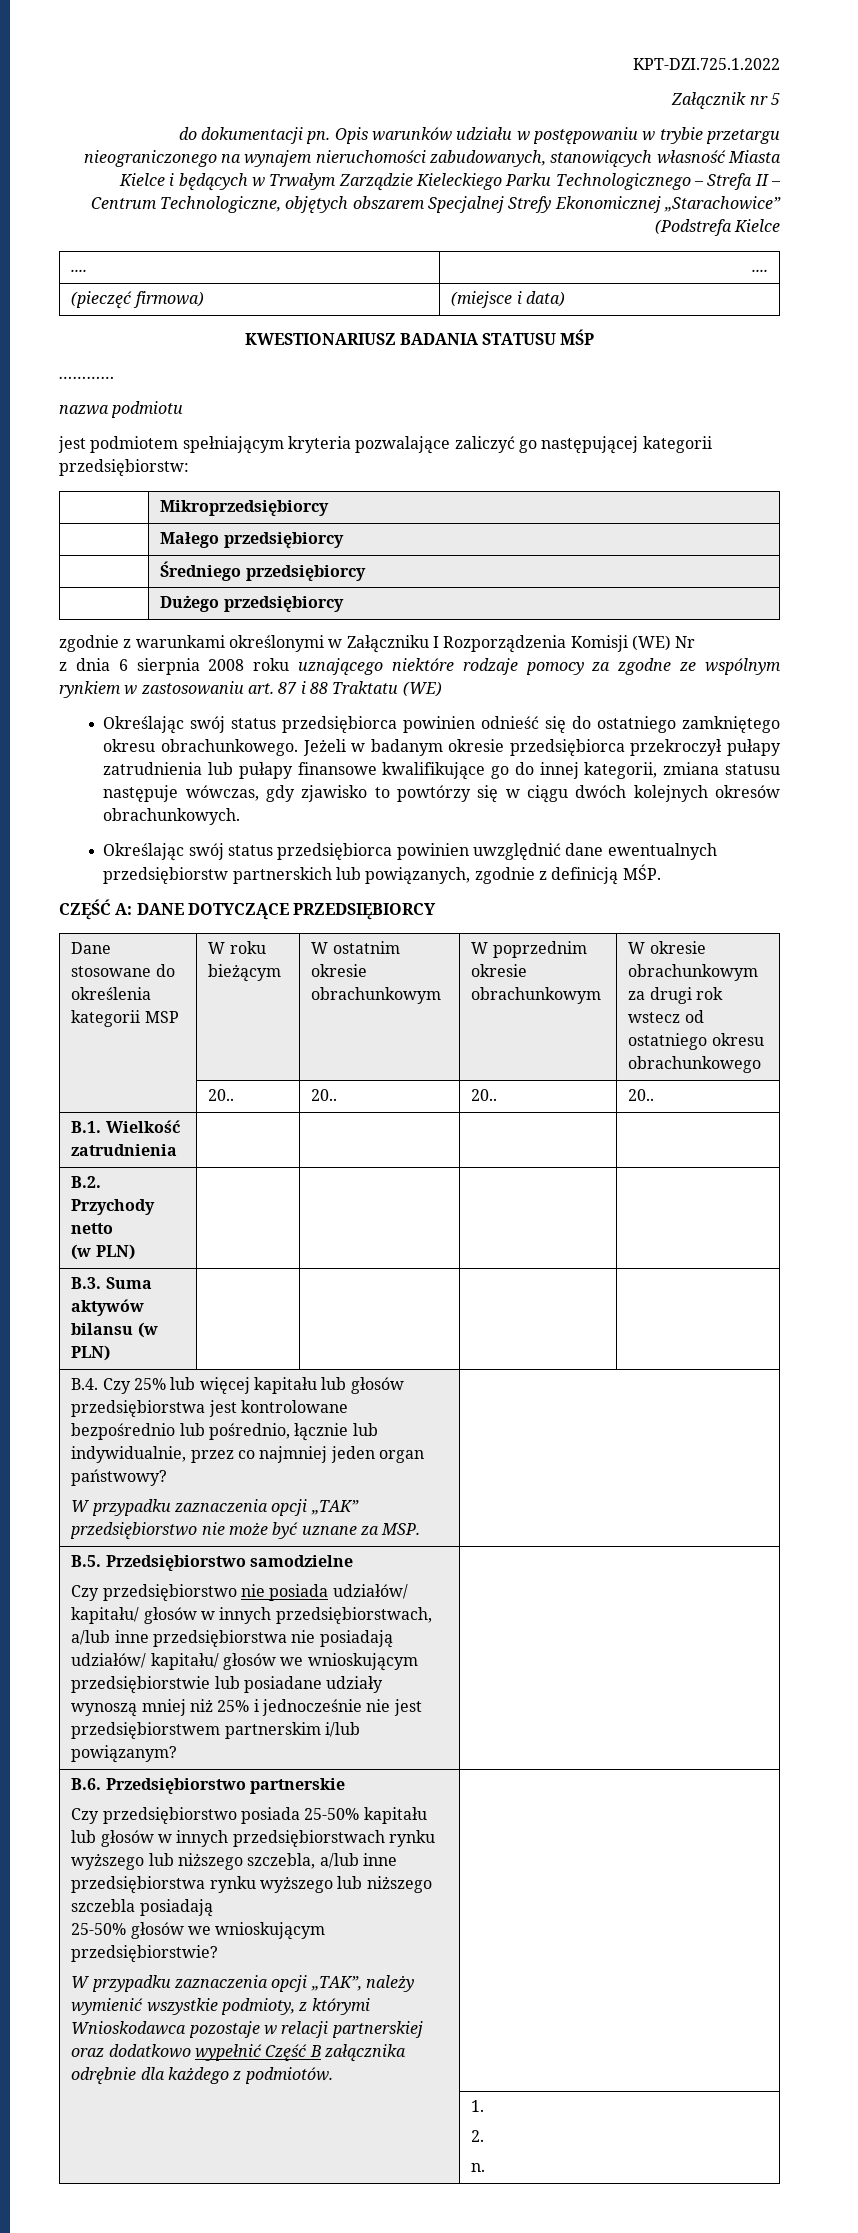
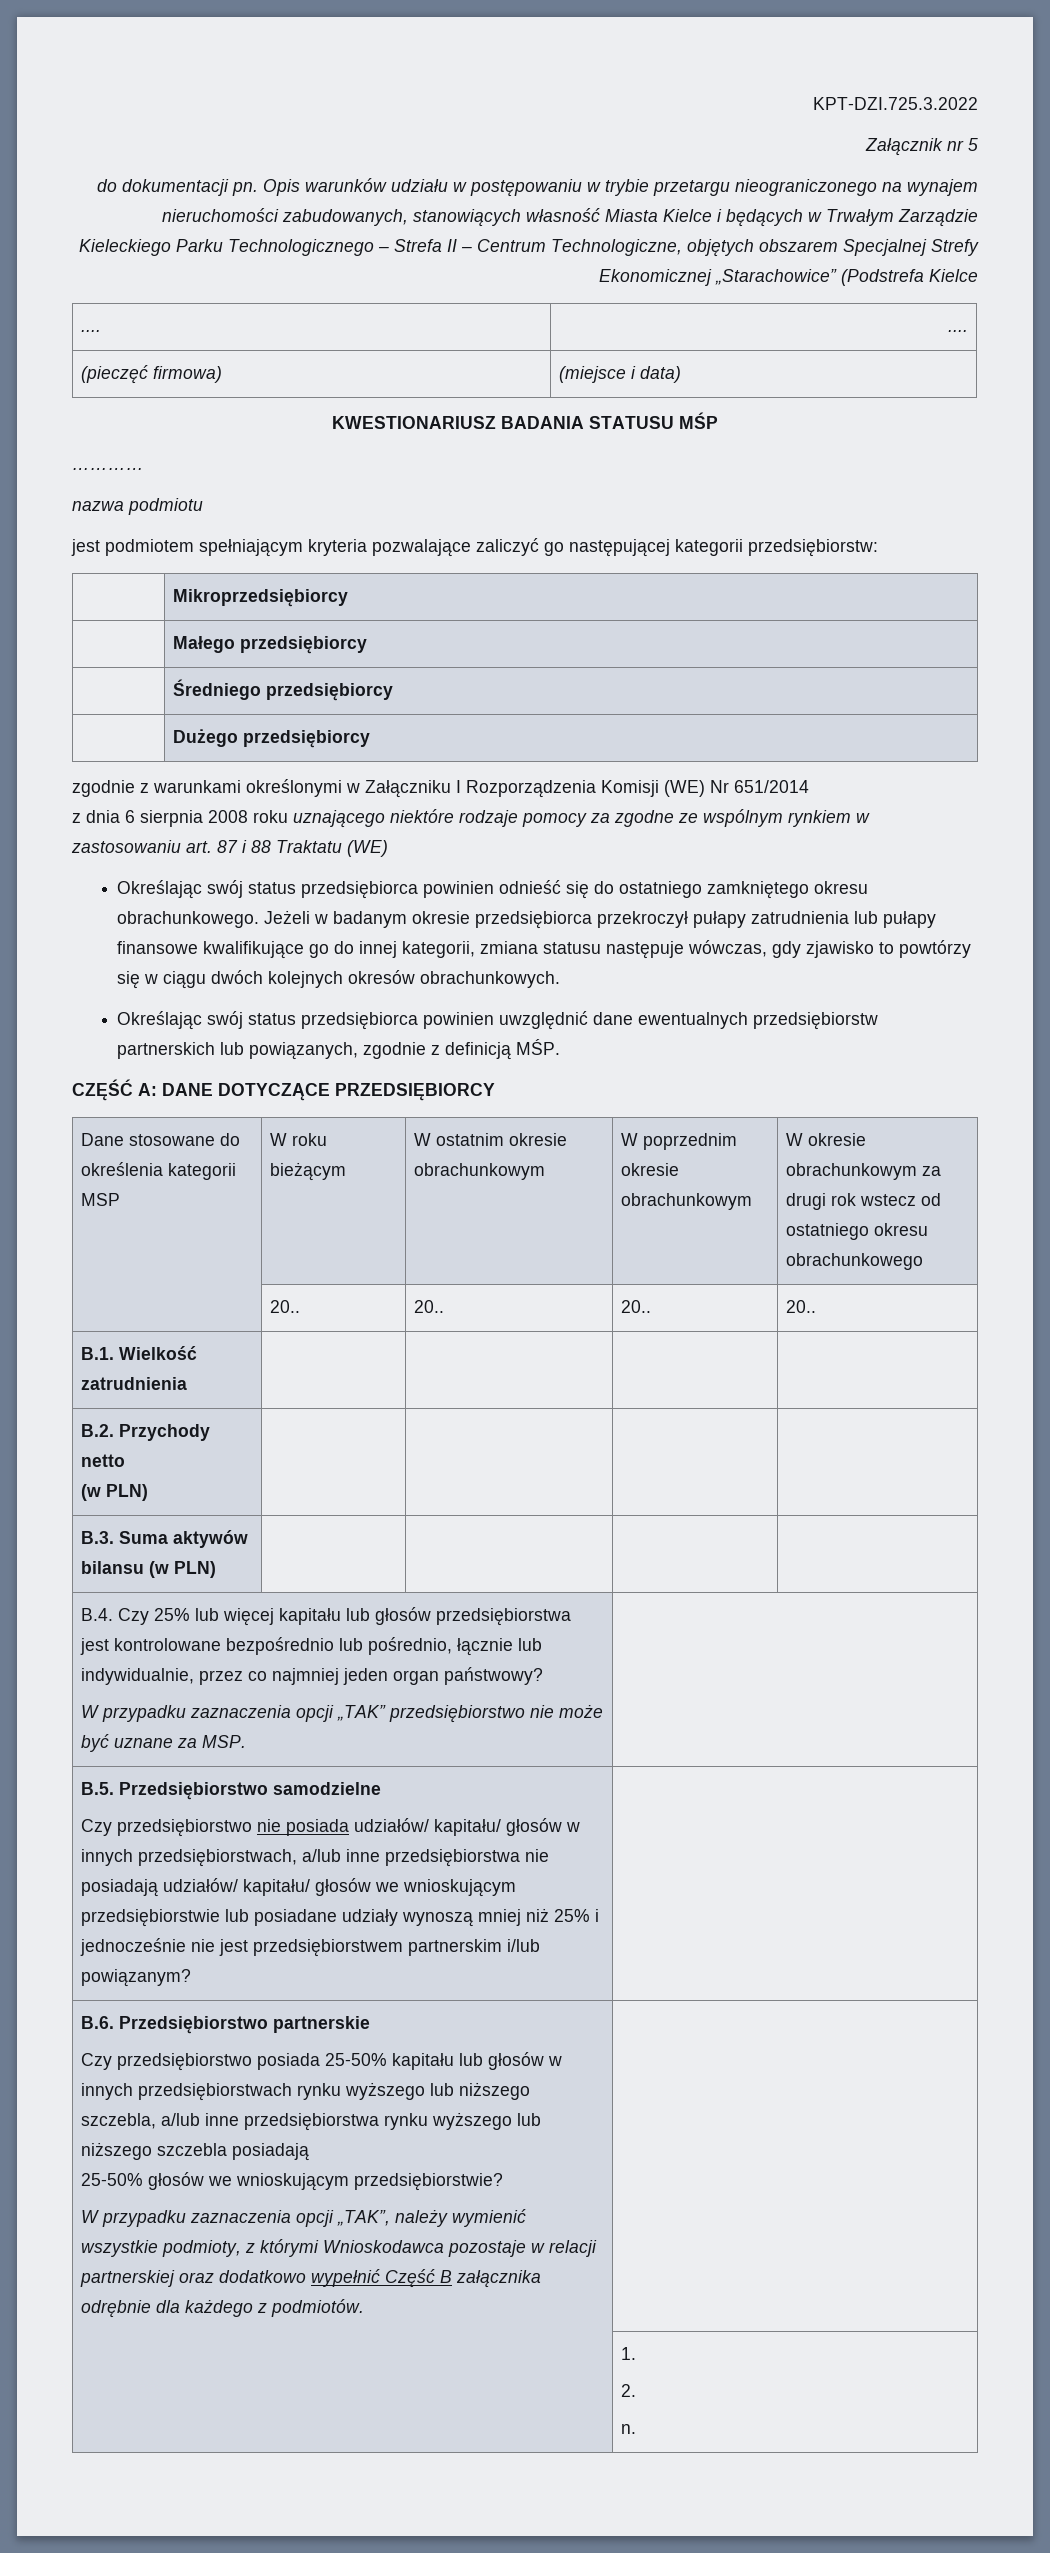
[633,58,780,70] KPT-DZI.725.1.2022 -> [813,97,978,110] KPT-DZI.725.3.2022
(696, 642) none -> [734,780,809,793] 651/2014

